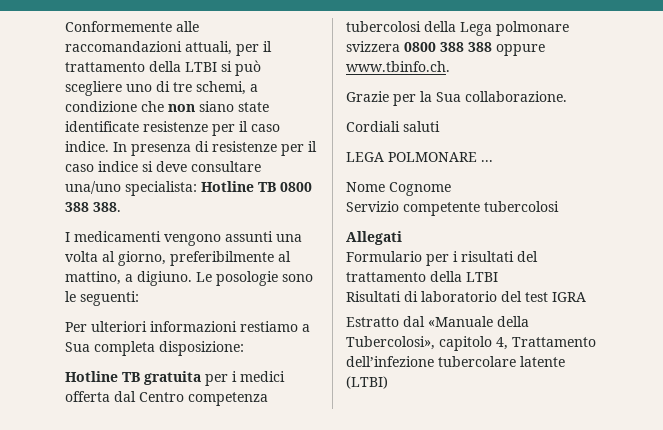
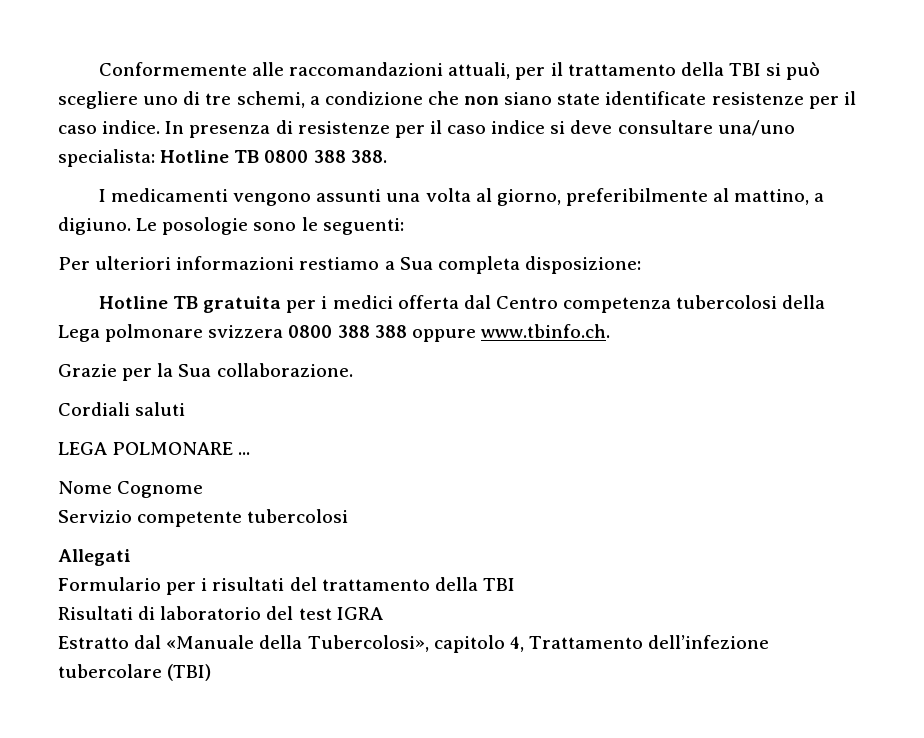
[185,62,217,72] LTBI -> [728,63,761,76] TBI
[466,272,498,282] LTBI -> [482,578,515,591] TBI
[520,356,565,367] [346,376,388,389] latente (LTBI) -> [167,664,212,681] (TBI)

